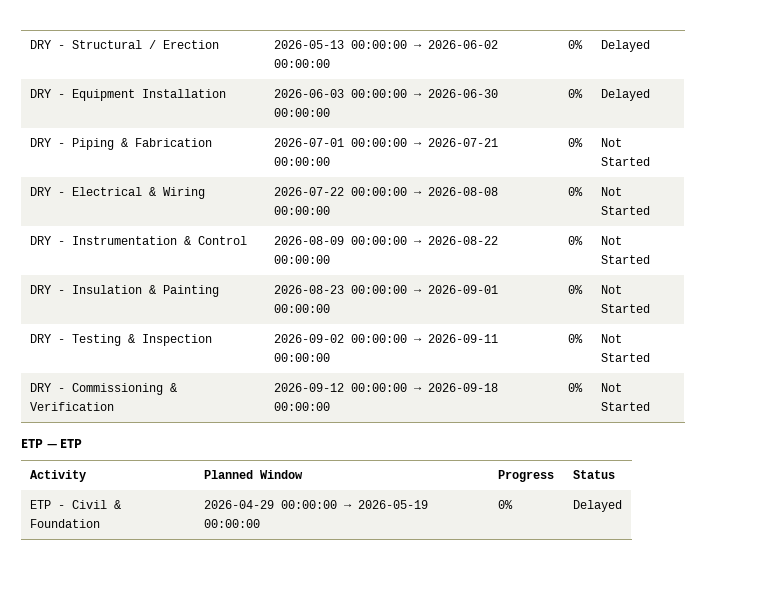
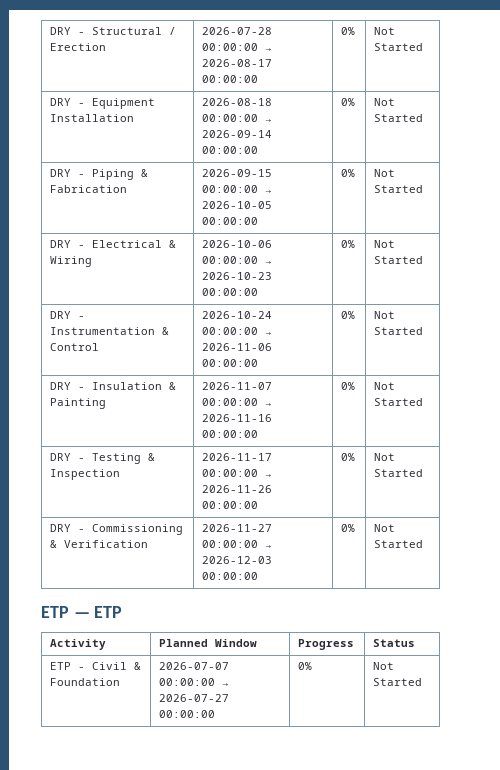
[273,40,498,49] [273,59,330,68] [567,40,583,49] [600,40,650,52] 2026-05-13 00:00:00 → 2026-06-02 00:00:00 | 0% | Delayed -> [201,27,272,35] [201,43,272,51] [201,59,272,67] [201,75,258,83] [340,27,355,35] [373,27,395,35] [373,43,423,51] 2026-07-28 00:00:00 → 2026-08-17 00:00:00 | 0% | Not Started
[273,89,498,98] [273,108,330,117] [567,89,583,98] [600,89,650,101] 2026-06-03 00:00:00 → 2026-06-30 00:00:00 | 0% | Delayed -> [201,98,272,106] [201,114,272,122] [201,130,272,138] [201,146,258,154] [340,98,355,106] [373,98,395,106] [373,114,423,122] 2026-08-18 00:00:00 → 2026-09-14 00:00:00 | 0% | Not Started
[273,138,498,147] 2026-07-01 00:00:00 → 2026-07-21 -> [201,169,272,177] [201,185,272,193] [201,201,272,209] 2026-09-15 00:00:00 → 2026-10-05
[273,187,498,196] 2026-07-22 00:00:00 → 2026-08-08 -> [201,240,272,248] [201,256,272,264] [201,272,272,280] 2026-10-06 00:00:00 → 2026-10-23
[273,236,498,245] 2026-08-09 00:00:00 → 2026-08-22 -> [201,311,272,319] [201,327,272,335] [201,343,272,351] 2026-10-24 00:00:00 → 2026-11-06
[273,285,498,294] 2026-08-23 00:00:00 → 2026-09-01 -> [201,382,272,390] [201,398,272,406] [201,414,272,422] 2026-11-07 00:00:00 → 2026-11-16
[273,334,498,343] 2026-09-02 00:00:00 → 2026-09-11 -> [201,453,272,461] [201,469,272,477] [201,485,272,493] 2026-11-17 00:00:00 → 2026-11-26
[273,383,498,392] 2026-09-12 00:00:00 → 2026-09-18 -> [201,524,272,532] [201,540,272,548] [201,556,272,564] 2026-11-27 00:00:00 → 2026-12-03
[203,500,428,509] [203,519,260,528] [497,500,513,509] [572,500,622,512] 2026-04-29 00:00:00 → 2026-05-19 00:00:00 | 0% | Delayed -> [158,662,229,670] [158,678,229,686] [158,694,229,702] [158,710,215,718] [297,662,312,670] [372,662,394,670] [372,678,422,686] 2026-07-07 00:00:00 → 2026-07-27 00:00:00 | 0% | Not Started

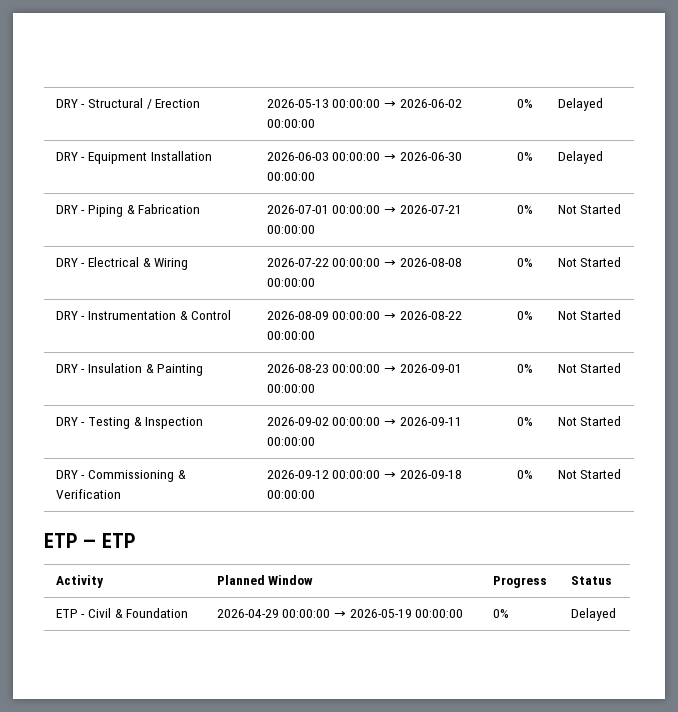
[201,27,272,35] [201,43,272,51] [201,59,272,67] [201,75,258,83] [340,27,355,35] [373,27,395,35] [373,43,423,51] 2026-07-28 00:00:00 → 2026-08-17 00:00:00 | 0% | Not Started -> [266,99,462,108] [266,119,315,128] [516,99,533,108] [557,98,603,111] 2026-05-13 00:00:00 → 2026-06-02 00:00:00 | 0% | Delayed
[201,98,272,106] [201,114,272,122] [201,130,272,138] [201,146,258,154] [340,98,355,106] [373,98,395,106] [373,114,423,122] 2026-08-18 00:00:00 → 2026-09-14 00:00:00 | 0% | Not Started -> [266,152,462,161] [266,172,315,181] [516,152,533,161] [557,151,603,164] 2026-06-03 00:00:00 → 2026-06-30 00:00:00 | 0% | Delayed
[201,169,272,177] [201,185,272,193] [201,201,272,209] 2026-09-15 00:00:00 → 2026-10-05 -> [266,205,462,214] 2026-07-01 00:00:00 → 2026-07-21
[201,240,272,248] [201,256,272,264] [201,272,272,280] 2026-10-06 00:00:00 → 2026-10-23 -> [266,258,462,267] 2026-07-22 00:00:00 → 2026-08-08
[201,311,272,319] [201,327,272,335] [201,343,272,351] 2026-10-24 00:00:00 → 2026-11-06 -> [266,311,462,320] 2026-08-09 00:00:00 → 2026-08-22
[201,382,272,390] [201,398,272,406] [201,414,272,422] 2026-11-07 00:00:00 → 2026-11-16 -> [266,364,462,373] 2026-08-23 00:00:00 → 2026-09-01
[201,453,272,461] [201,469,272,477] [201,485,272,493] 2026-11-17 00:00:00 → 2026-11-26 -> [266,417,462,426] 2026-09-02 00:00:00 → 2026-09-11
[201,524,272,532] [201,540,272,548] [201,556,272,564] 2026-11-27 00:00:00 → 2026-12-03 -> [266,470,462,479] 2026-09-12 00:00:00 → 2026-09-18
[158,662,229,670] [158,678,229,686] [158,694,229,702] [158,710,215,718] [297,662,312,670] [372,662,394,670] [372,678,422,686] 2026-07-07 00:00:00 → 2026-07-27 00:00:00 | 0% | Not Started -> [216,609,464,618] [492,609,509,618] [570,608,616,621] 2026-04-29 00:00:00 → 2026-05-19 00:00:00 | 0% | Delayed

